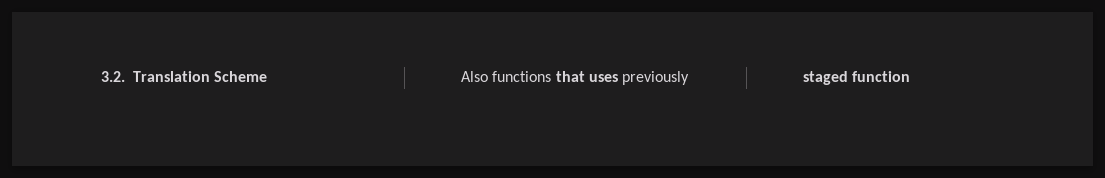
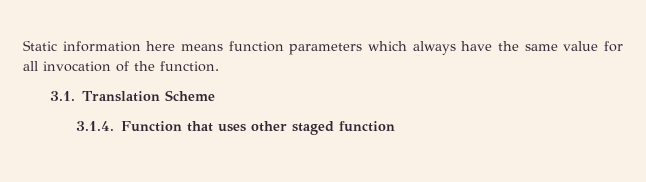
[100,71,125,82] 3.2. -> [23,40,623,55] [23,61,219,72] [49,91,75,101] Static information here means function parameters which always have the same value for all invocation of the function. // 3.1.
[460,71,552,82] Also functions -> [76,121,183,132] 3.1.4. Function
[622,71,690,85] previously -> [251,121,288,132] other

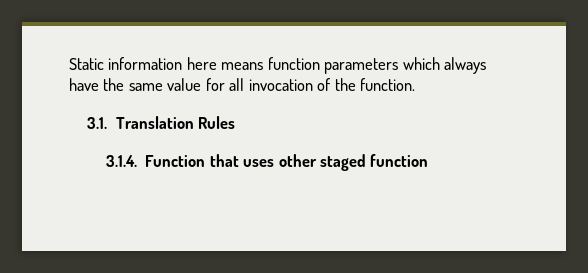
[164,90,215,101] Scheme -> [198,116,236,129] Rules

